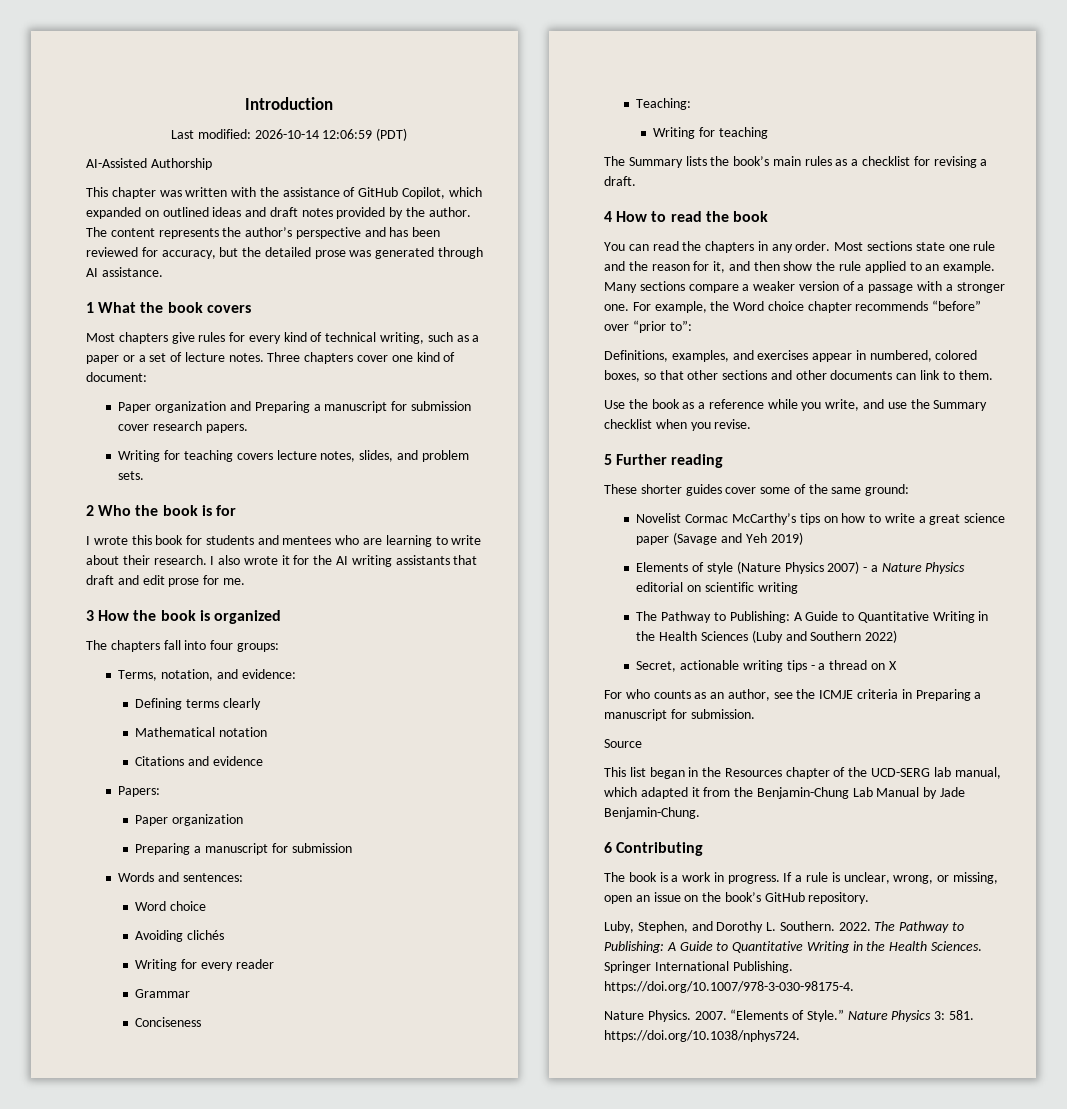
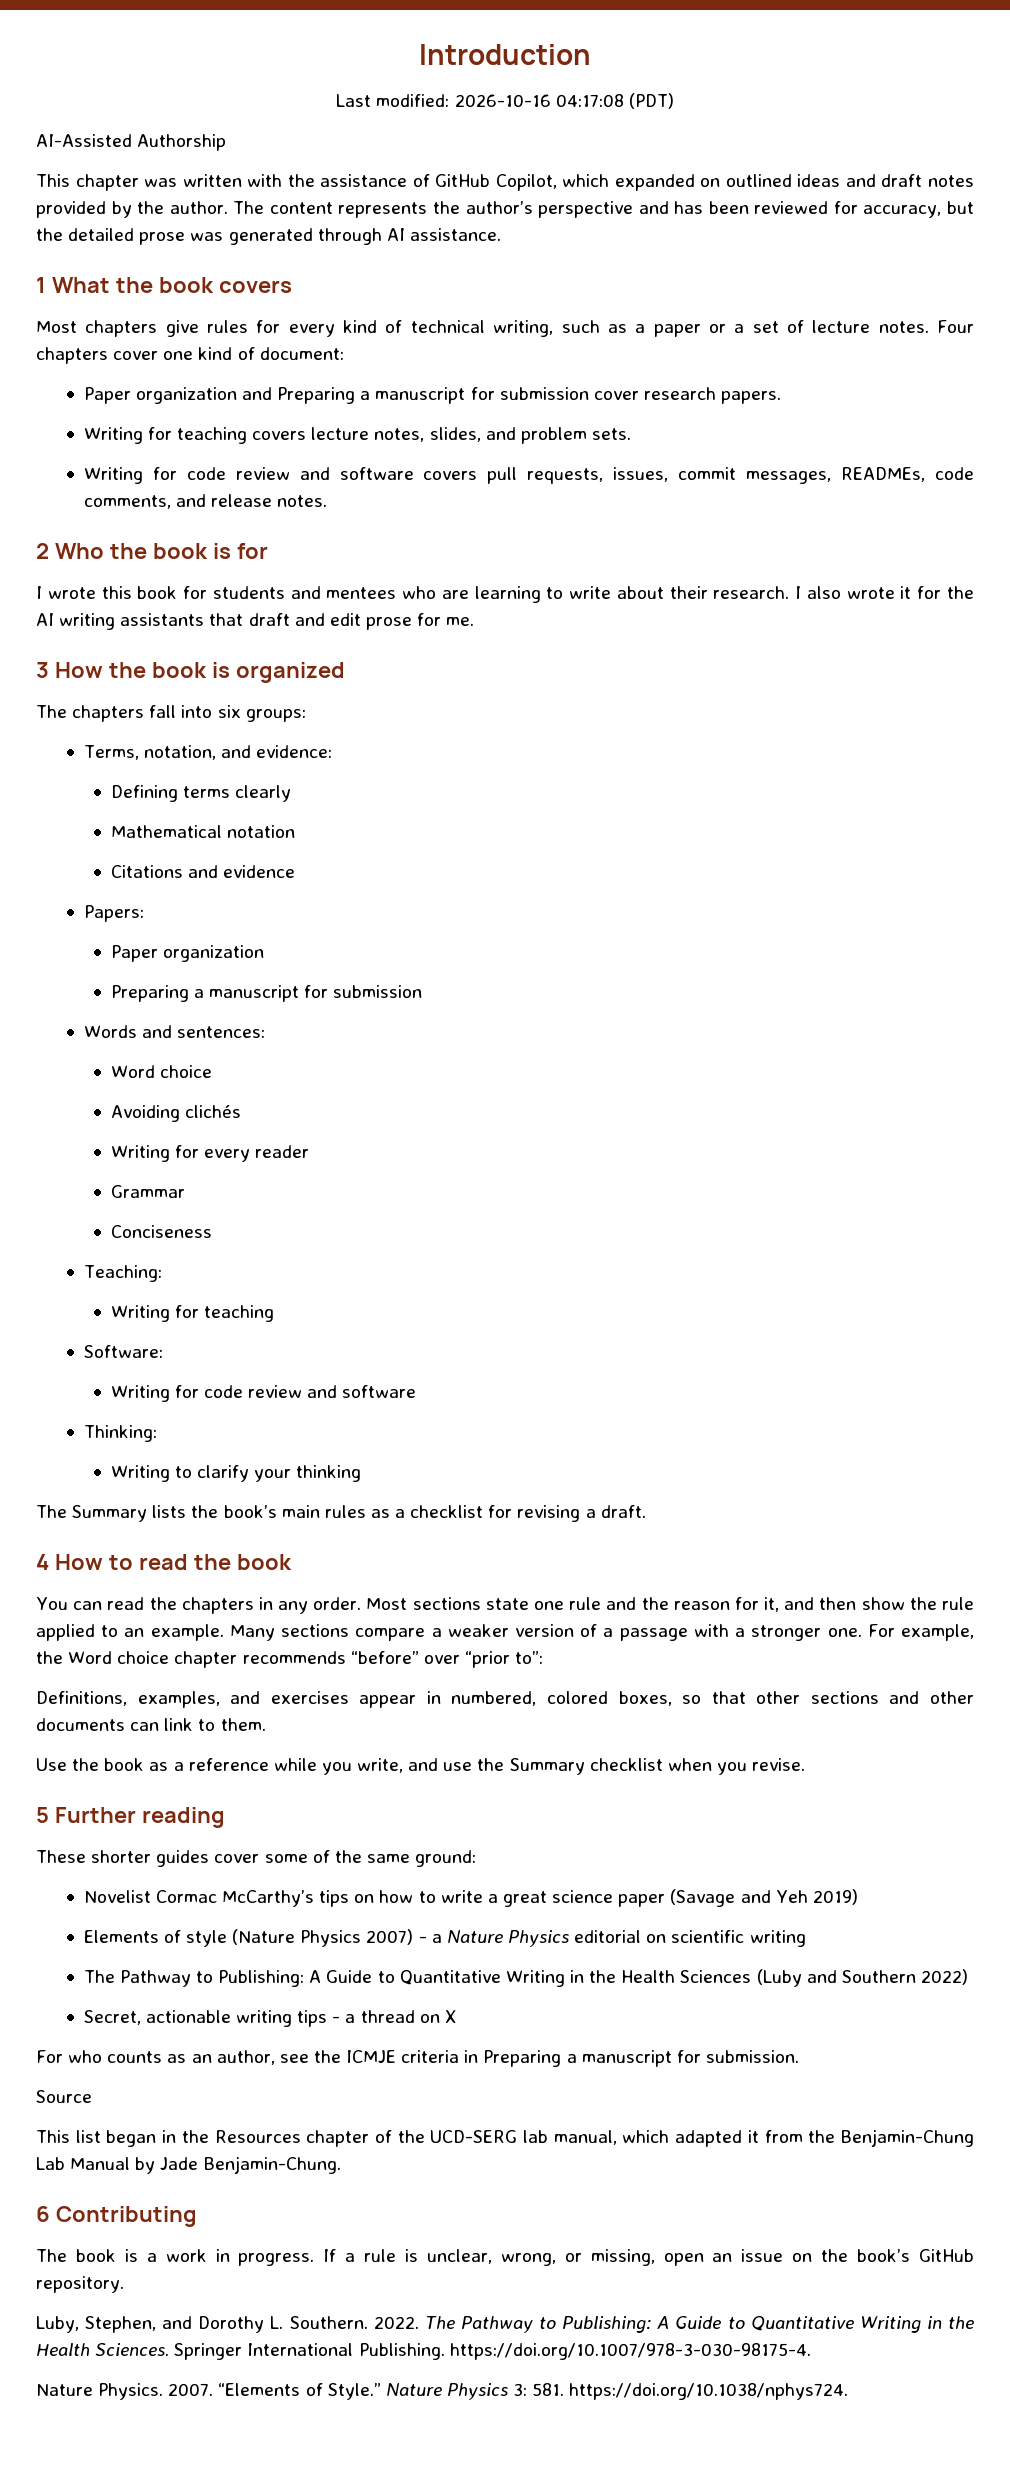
[254,129,373,139] 2026-10-14 12:06:59 -> [454,94,624,107] 2026-10-16 04:17:08
[267,352,301,362] Three -> [937,320,975,333] Four
(145, 475) none -> [83,467,974,484] [83,494,328,509] // Writing for code review and software covers pull requests, issues, commit messages, READMEs, code comments, and release notes.
[210,640,234,650] four -> [217,705,241,718] six
(768, 133) none -> [83,1345,163,1358] [110,1385,417,1402] [83,1425,157,1442] [110,1465,362,1482] // Software: // Writing for code review and software // Thinking: // Writing to clarify your thinking

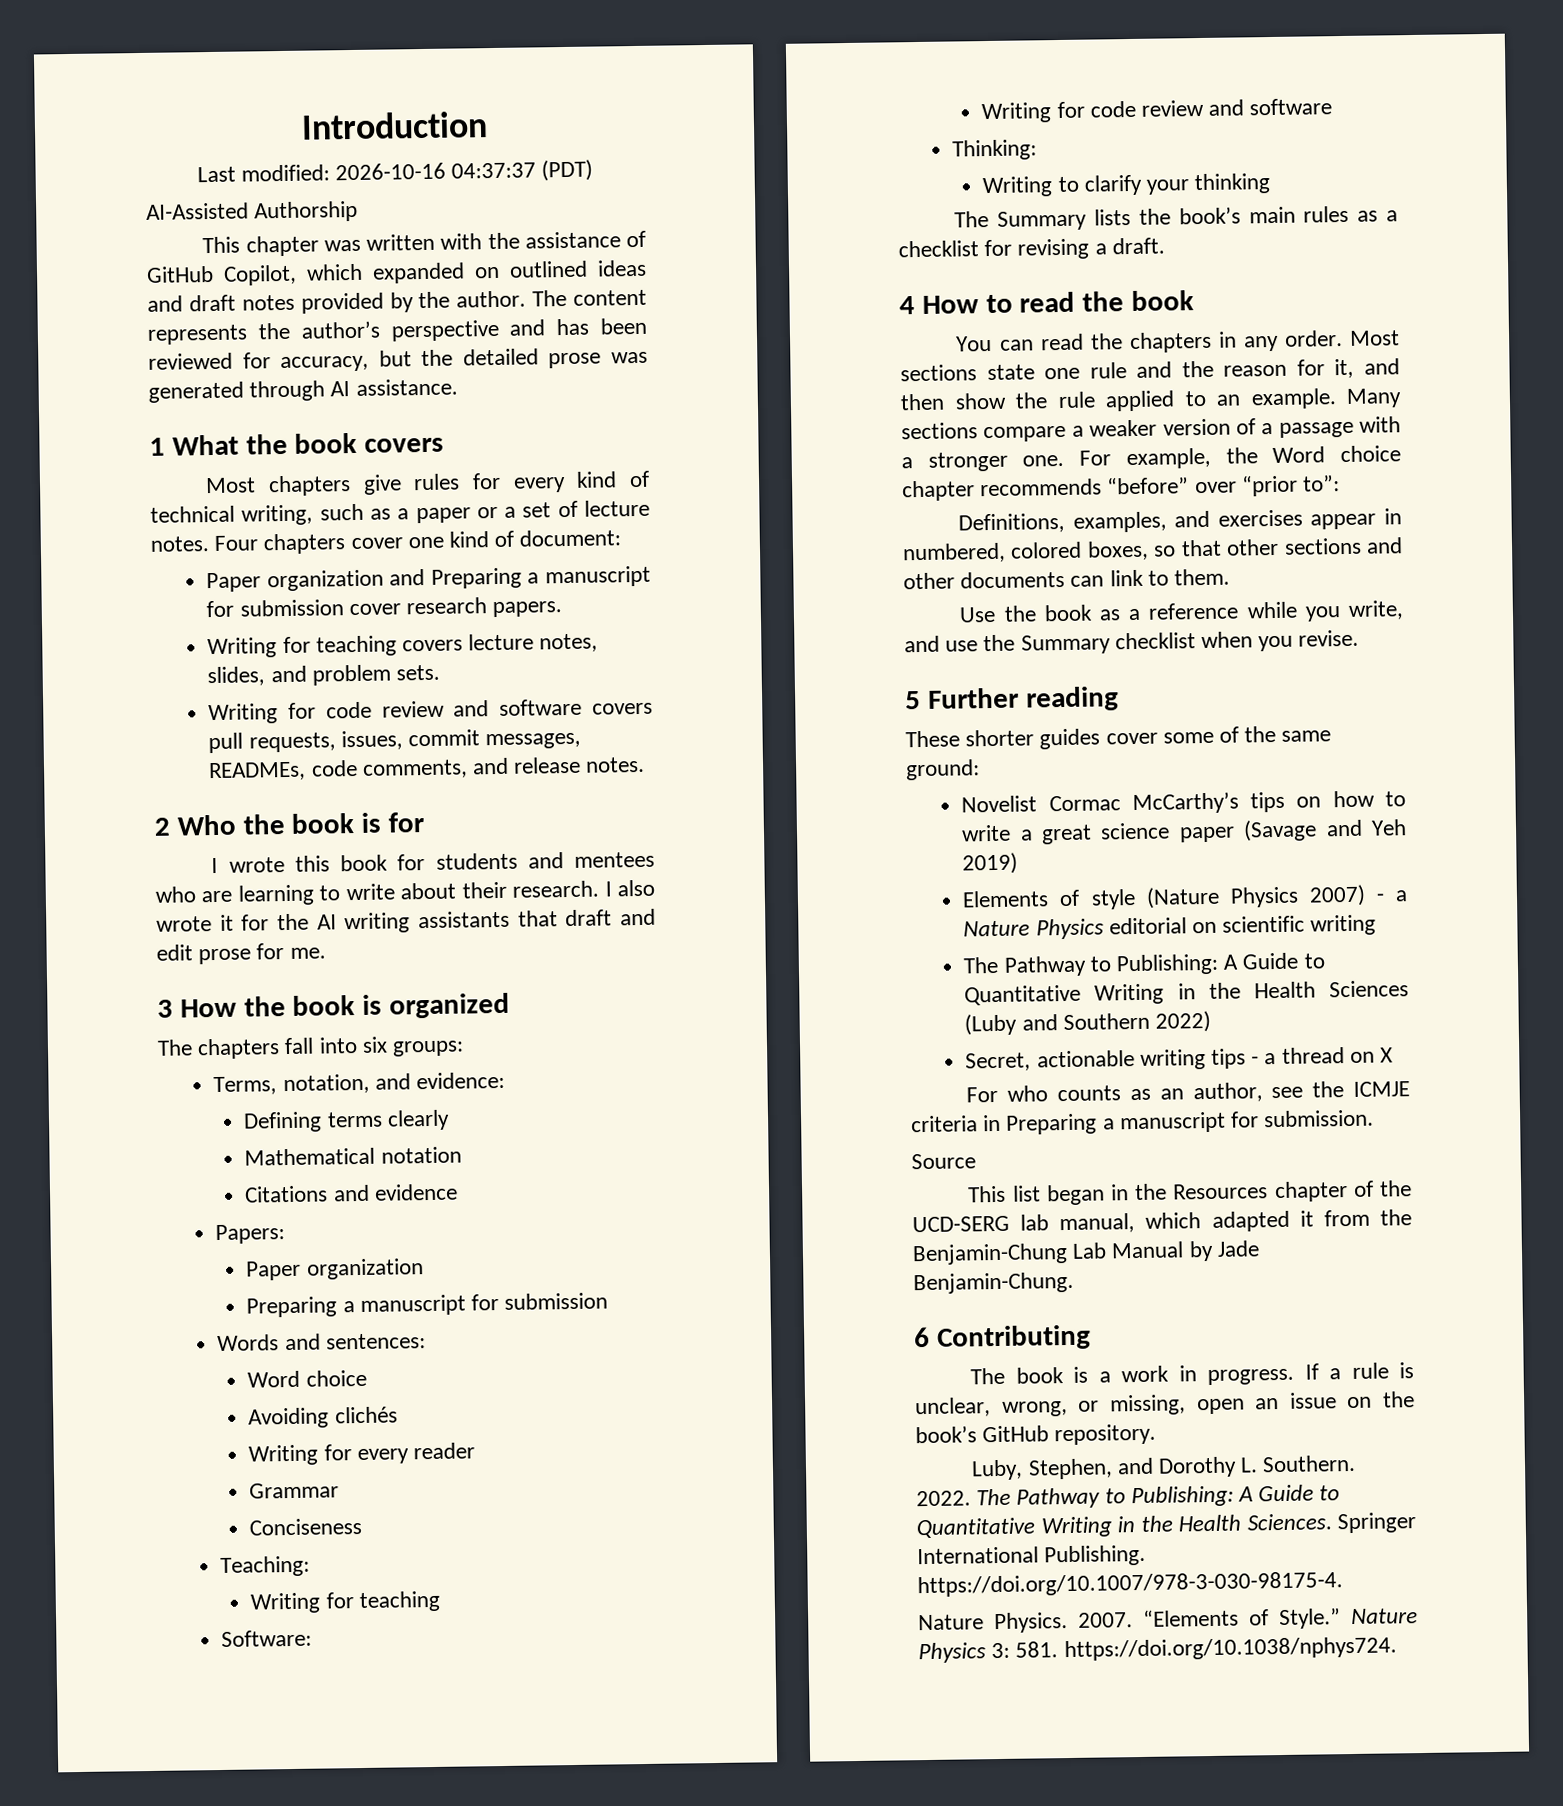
[555,94,624,107] 04:17:08 -> [451,162,537,179] 04:37:37

